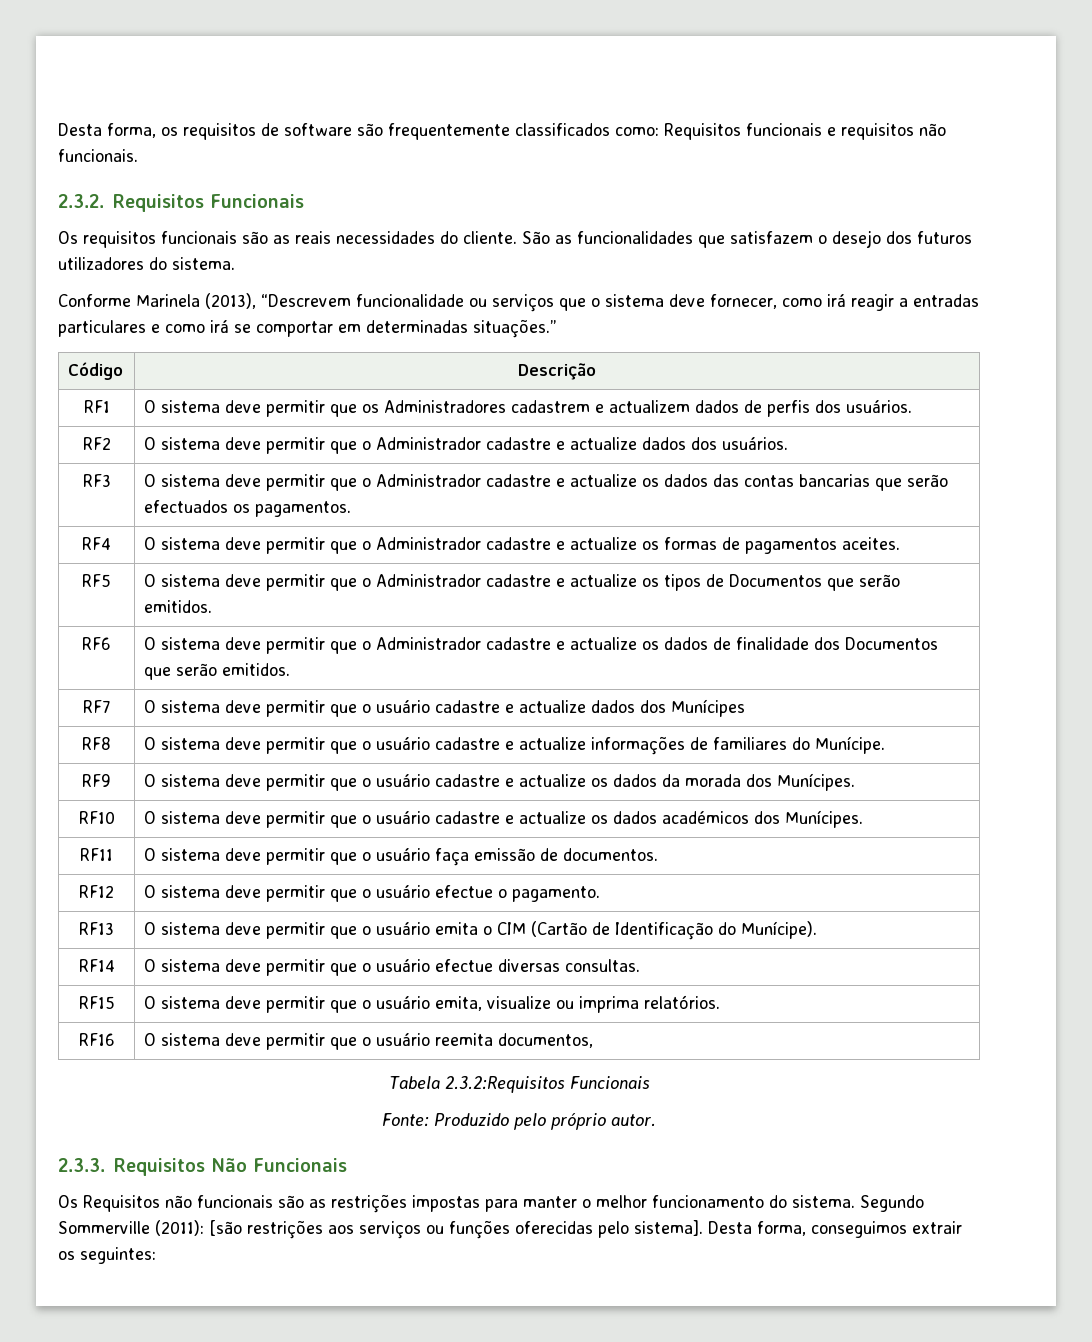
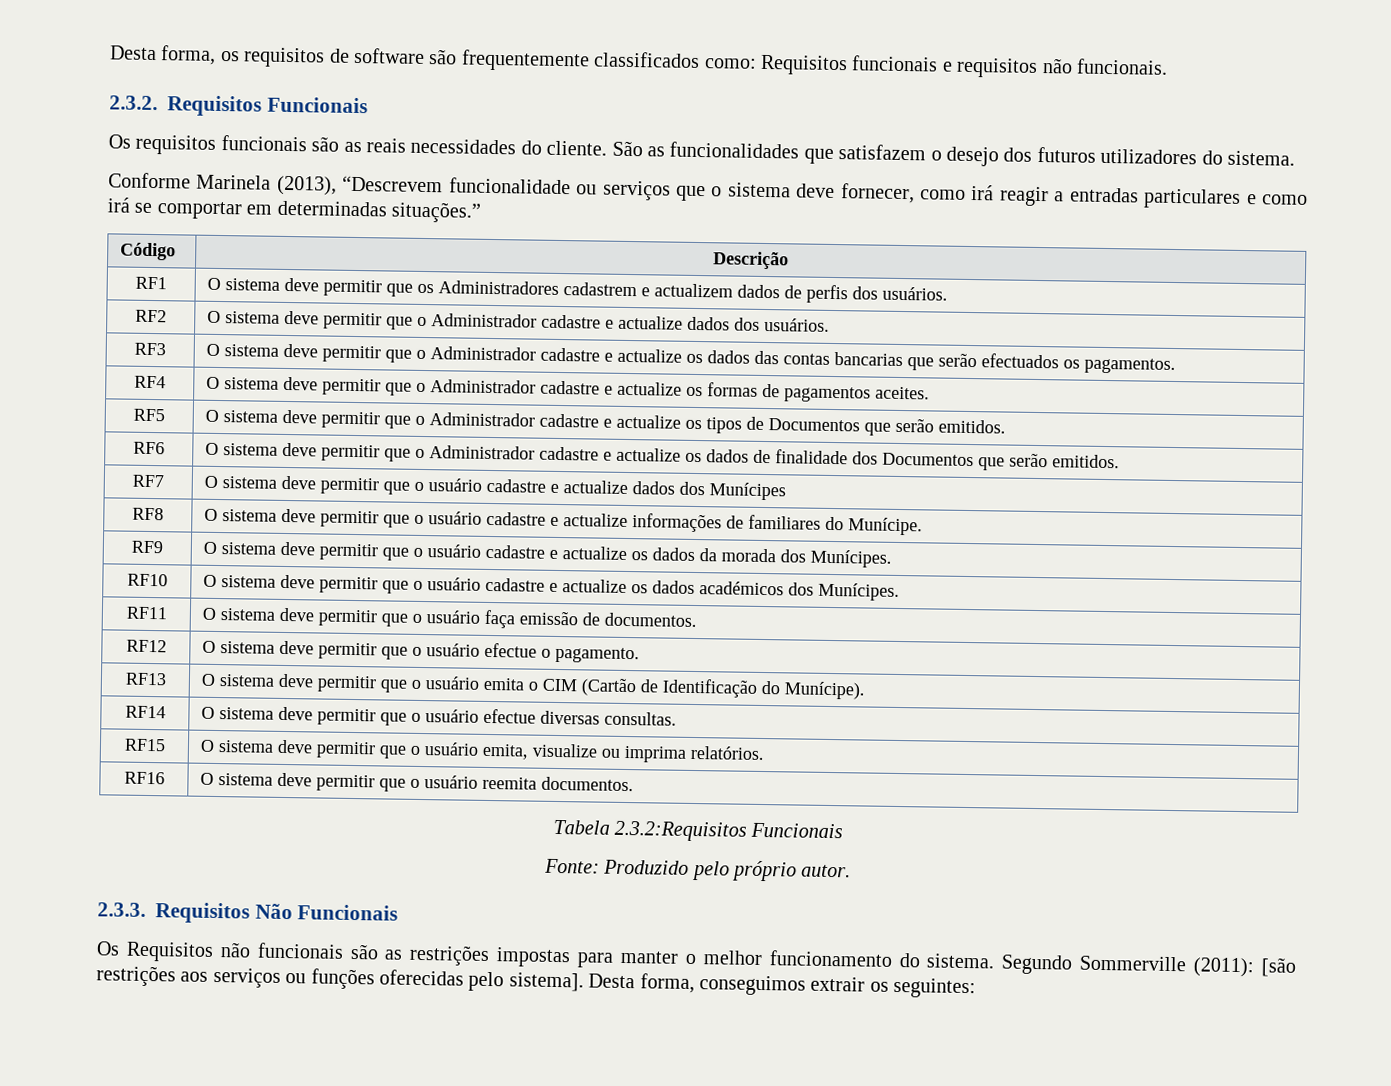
[498,1033,594,1048] documentos, -> [540,776,634,792] documentos.

